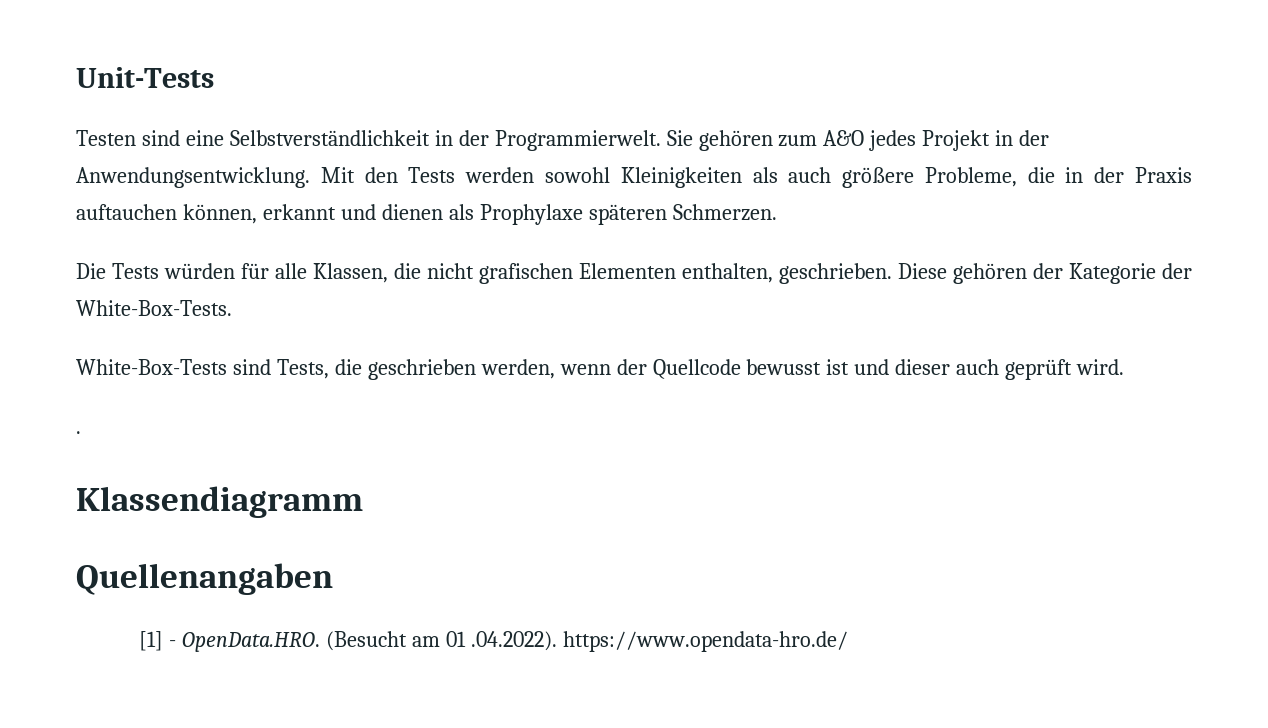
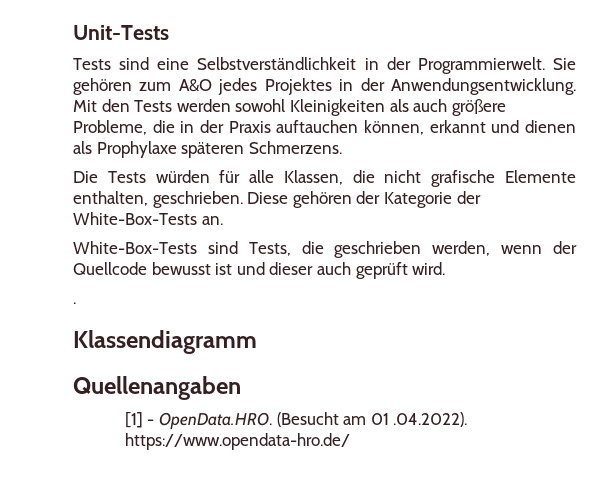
[76,130,136,146] Testen -> [73,58,111,70] Tests
[922,130,991,151] Projekt -> [264,78,332,95] Projektes
[672,204,777,221] Schmerzen. -> [248,141,342,154] Schmerzens.
[479,263,676,284] grafischen Elementen -> [431,170,576,187] grafische Elemente
[76,300,232,316] White-Box-Tests. -> [73,212,223,225] White-Box-Tests an.

